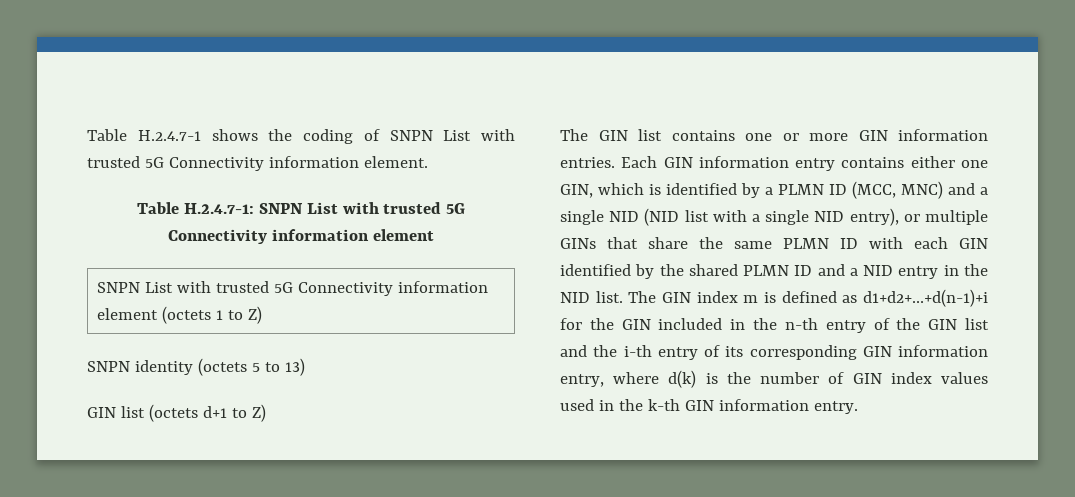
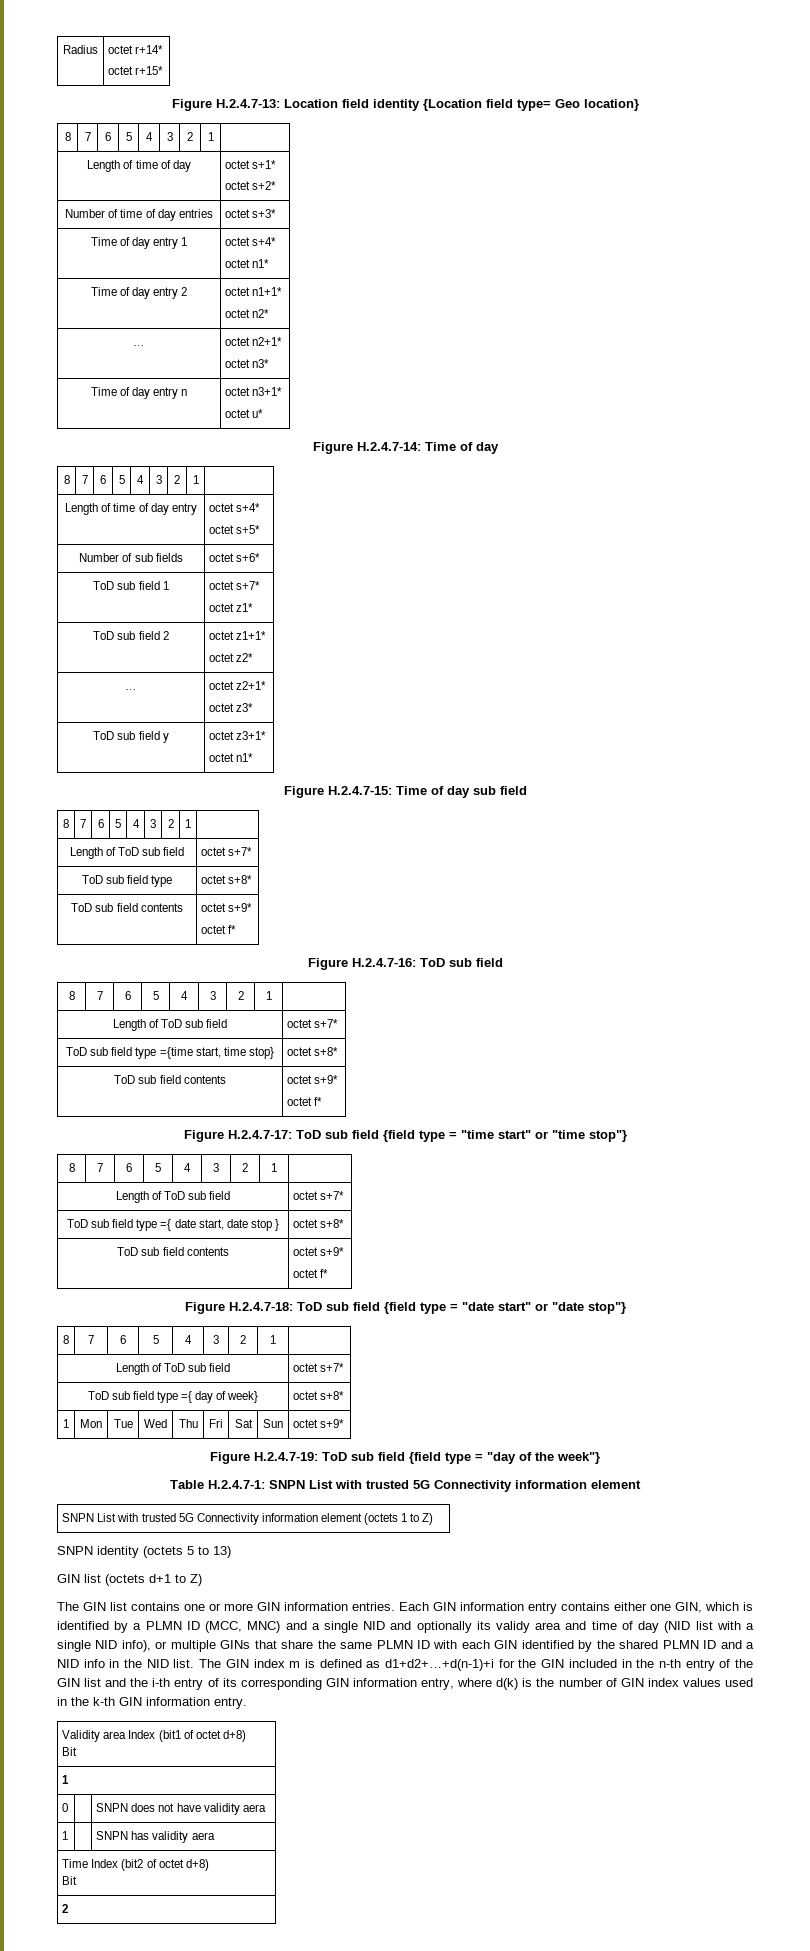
[87,129,515,144] [87,156,428,171] Table H.2.4.7-1 shows the coding of SNPN List with trusted 5G Connectivity information element. -> [63,45,98,54] [108,45,164,54] [108,66,164,75] [171,99,639,111] [64,132,71,141] [84,132,91,141] [105,132,111,141] [125,132,132,141] [146,132,153,141] [166,132,173,141] [187,132,193,141] [207,132,214,141] [87,160,191,172] [225,160,277,169] [225,181,277,190] [65,209,213,221] [225,209,277,218] [90,237,188,249] [225,237,277,246] [225,259,270,268] [90,287,188,299] [225,287,283,296] [225,309,270,318] [133,345,145,346] [225,337,283,346] [225,359,270,368] [90,387,188,399] [225,387,283,396] [225,409,264,418] [312,442,499,454] [63,475,70,484] [81,475,88,484] [100,475,106,484] [118,475,125,484] [137,475,144,484] [155,475,162,484] [174,475,180,484] [192,475,199,484] [65,503,197,515] [209,503,261,512] [209,525,261,534] [79,553,183,562] [209,553,261,562] [93,581,169,590] [209,581,261,590] [209,603,254,612] [93,631,169,640] [209,631,267,640] [209,653,254,662] [125,689,137,690] [209,681,267,690] [209,703,254,712] [93,731,169,743] [209,731,267,740] [209,753,254,762] [283,786,527,798] [63,819,69,828] [80,819,86,828] [97,819,104,828] [115,819,121,828] [132,819,140,828] [150,819,156,828] [167,819,174,828] [185,819,191,828] [69,847,185,859] [201,847,253,856] [81,875,173,887] [201,875,253,884] [71,903,183,912] [201,903,253,912] [201,925,237,934] [307,958,503,970] [68,991,75,1000] [96,991,103,1000] [124,991,131,1000] [152,991,159,1000] [181,991,188,1000] [209,991,216,1000] [237,991,244,1000] [265,991,272,1000] [112,1019,228,1031] [287,1019,339,1028] [66,1047,274,1059] [287,1047,339,1056] [114,1075,226,1084] [287,1075,339,1084] [287,1097,323,1106] [183,1130,627,1142] [68,1163,75,1172] [97,1163,103,1172] [126,1163,132,1172] [155,1163,161,1172] [184,1163,191,1172] [213,1163,219,1172] [242,1163,248,1172] [271,1163,277,1172] [115,1191,231,1203] [293,1191,345,1200] [67,1219,279,1231] [293,1219,345,1228] [117,1247,229,1256] [293,1247,345,1256] [293,1269,329,1278] [184,1302,626,1314] [63,1335,69,1344] [88,1335,94,1344] [120,1335,126,1344] [152,1335,159,1344] [185,1335,192,1344] [213,1335,219,1344] [240,1335,246,1344] [270,1335,276,1344] [115,1363,231,1375] [293,1363,345,1372] [87,1391,259,1403] [293,1391,345,1400] [63,1419,69,1428] [80,1419,102,1428] [113,1419,133,1428] [144,1419,167,1428] [178,1419,198,1428] [209,1419,223,1428] [234,1419,253,1428] [263,1419,283,1428] [293,1419,345,1428] [210,1452,600,1464] Radius | octet r+14* // octet r+15* // Figure H.2.4.7-13: Location field identity {Location field type= Geo location} // 8 | 7 | 6 | 5 | 4 | 3 | 2 | 1 | // Length of time of day | octet s+1* // octet s+2* // Number of time of day entries | octet s+3* // Time of day entry 1 | octet s+4* // octet n1* // Time of day entry 2 | octet n1+1* // octet n2* // … | octet n2+1* // octet n3* // Time of day entry n | octet n3+1* // octet u* // Figure H.2.4.7-14: Time of day // 8 | 7 | 6 | 5 | 4 | 3 | 2 | 1 | // Length of time of day entry | octet s+4* // octet s+5* // Number of sub fields | octet s+6* // ToD sub field 1 | octet s+7* // octet z1* // ToD sub field 2 | octet z1+1* // octet z2* // … | octet z2+1* // octet z3* // ToD sub field y | octet z3+1* // octet n1* // Figure H.2.4.7-15: Time of day sub field // 8 | 7 | 6 | 5 | 4 | 3 | 2 | 1 | // Length of ToD sub field | octet s+7* // ToD sub field type | octet s+8* // ToD sub field contents | octet s+9* // octet f* // Figure H.2.4.7-16: ToD sub field // 8 | 7 | 6 | 5 | 4 | 3 | 2 | 1 | // Length of ToD sub field | octet s+7* // ToD sub field type ={time start, time stop} | octet s+8* // ToD sub field contents | octet s+9* // octet f* // Figure H.2.4.7-17: ToD sub field {field type = "time start" or "time stop"} // 8 | 7 | 6 | 5 | 4 | 3 | 2 | 1 | // Length of ToD sub field | octet s+7* // ToD sub field type ={ date start, date stop } | octet s+8* // ToD sub field contents | octet s+9* // octet f* // Figure H.2.4.7-18: ToD sub field {field type = "date start" or "date stop"} // 8 | 7 | 6 | 5 | 4 | 3 | 2 | 1 | // Length of ToD sub field | octet s+7* // ToD sub field type ={ day of week} | octet s+8* // 1 | Mon | Tue | Wed | Thu | Fri | Sat | Sun | octet s+9* // Figure H.2.4.7-19: ToD sub field {field type = "day of the week"}
(640, 216) none -> [390,1621,660,1633] and optionally its validy area and time of day
[849,208,899,226] entry), -> [121,1640,151,1652] info),
[898,266,939,279] entry -> [83,1659,105,1668] info
(858, 407) none -> [62,1730,246,1742] [62,1747,78,1756] [62,1775,70,1784] [62,1803,69,1812] [96,1803,266,1815] [62,1831,69,1840] [96,1831,215,1843] [62,1859,209,1871] [62,1876,78,1885] [62,1904,69,1913] // Validity area Index (bit1 of octet d+8) // Bit // 1 // 0 | | SNPN does not have validity aera // 1 | | SNPN has validity aera // Time Index (bit2 of octet d+8) // Bit // 2

